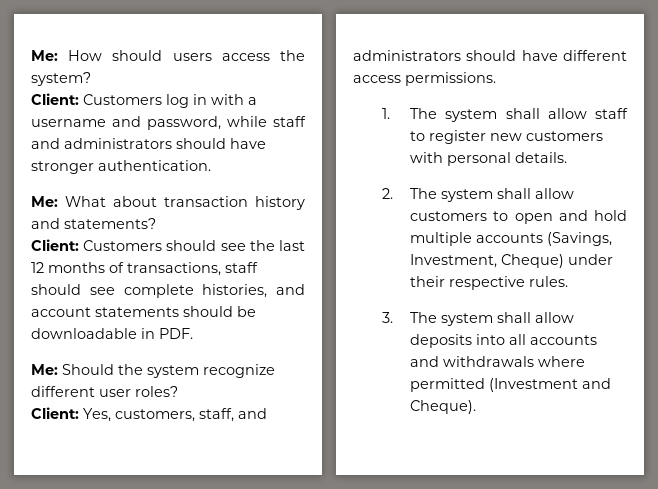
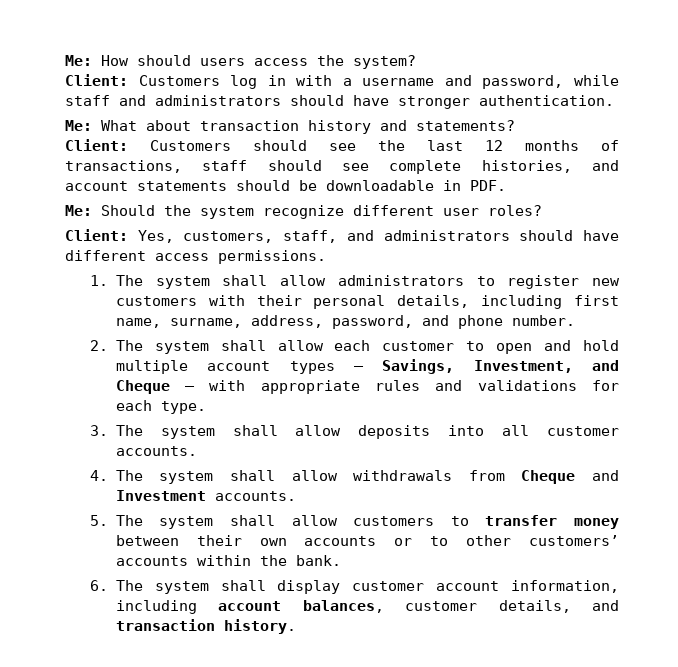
[595,108,628,119] staff -> [337,275,464,286] administrators
[447,152,568,166] personal details. -> [256,295,619,309] [115,315,575,329] their personal details, including first name, surname, address, password, and phone number.
[410,211,488,221] customers -> [334,340,455,351] each customer
[476,232,613,246] [410,254,614,268] [410,276,569,290] accounts (Savings, Investment, Cheque) under their respective rules. -> [207,359,619,374] [115,380,620,394] [115,400,206,414] account types — Savings, Investment, and Cheque — with appropriate rules and validations for each type.
[530,335,598,345] [410,356,586,367] [410,378,612,392] [410,400,477,414] accounts and withdrawals where permitted (Investment and Cheque). -> [547,426,619,436] [115,446,197,456] [90,470,620,484] [115,490,296,501] [90,515,620,529] [115,535,619,546] [115,555,341,566] [90,580,619,594] [115,600,619,614] [115,619,296,634] customer accounts. // 4. The system shall allow withdrawals from Cheque and Investment accounts. // 5. The system shall allow customers to transfer money between their own accounts or to other customers’ accounts within the bank. // 6. The system shall display customer account information, including account balances, customer details, and transaction history.

